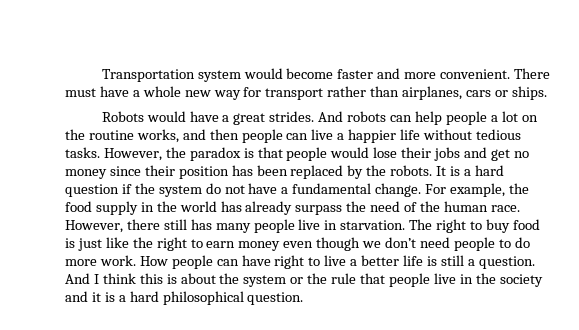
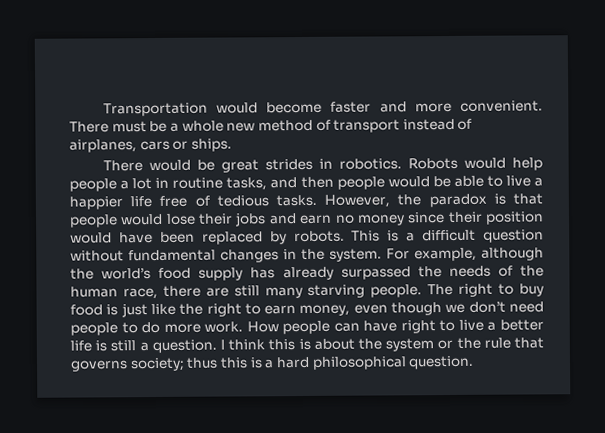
[197,70,241,82] system -> (208, 109) none
[99,86,129,97] have -> [149,120,168,133] be
[213,86,400,100] way for transport rather than -> [257,118,473,133] method of transport instead of
[101,111,538,125] [65,129,309,143] Robots would have a great strides. And robots can help people a lot on the routine works, and then people can -> [102,157,544,173] [69,175,503,192] There would be great strides in robotics. Robots would help people a lot in routine tasks, and then people would be able to
[423,129,473,140] without -> [159,195,210,207] free of
[490,149,510,161] get -> [299,214,333,225] earn
[231,165,253,176] has -> [70,232,153,244] would have
[366,165,504,176] [65,183,529,197] [65,201,520,215] [65,219,406,233] the robots. It is a hard question if the system do not have a fundamental change. For example, the food supply in the world has already surpass the need of the human race. However, there still has many people live in starvation. -> [293,229,544,243] [70,247,544,263] [70,265,545,281] [70,284,423,300] robots. This is a difficult question without fundamental changes in the system. For example, although the world’s food supply has already surpassed the needs of the human race, there are still many starving people.
[238,241,281,251] money -> [299,304,351,317] money,
[65,273,90,284] And -> (217, 346) none
[388,273,543,287] [65,291,101,302] people live in the society and it -> [70,357,248,372] governs society; thus this

